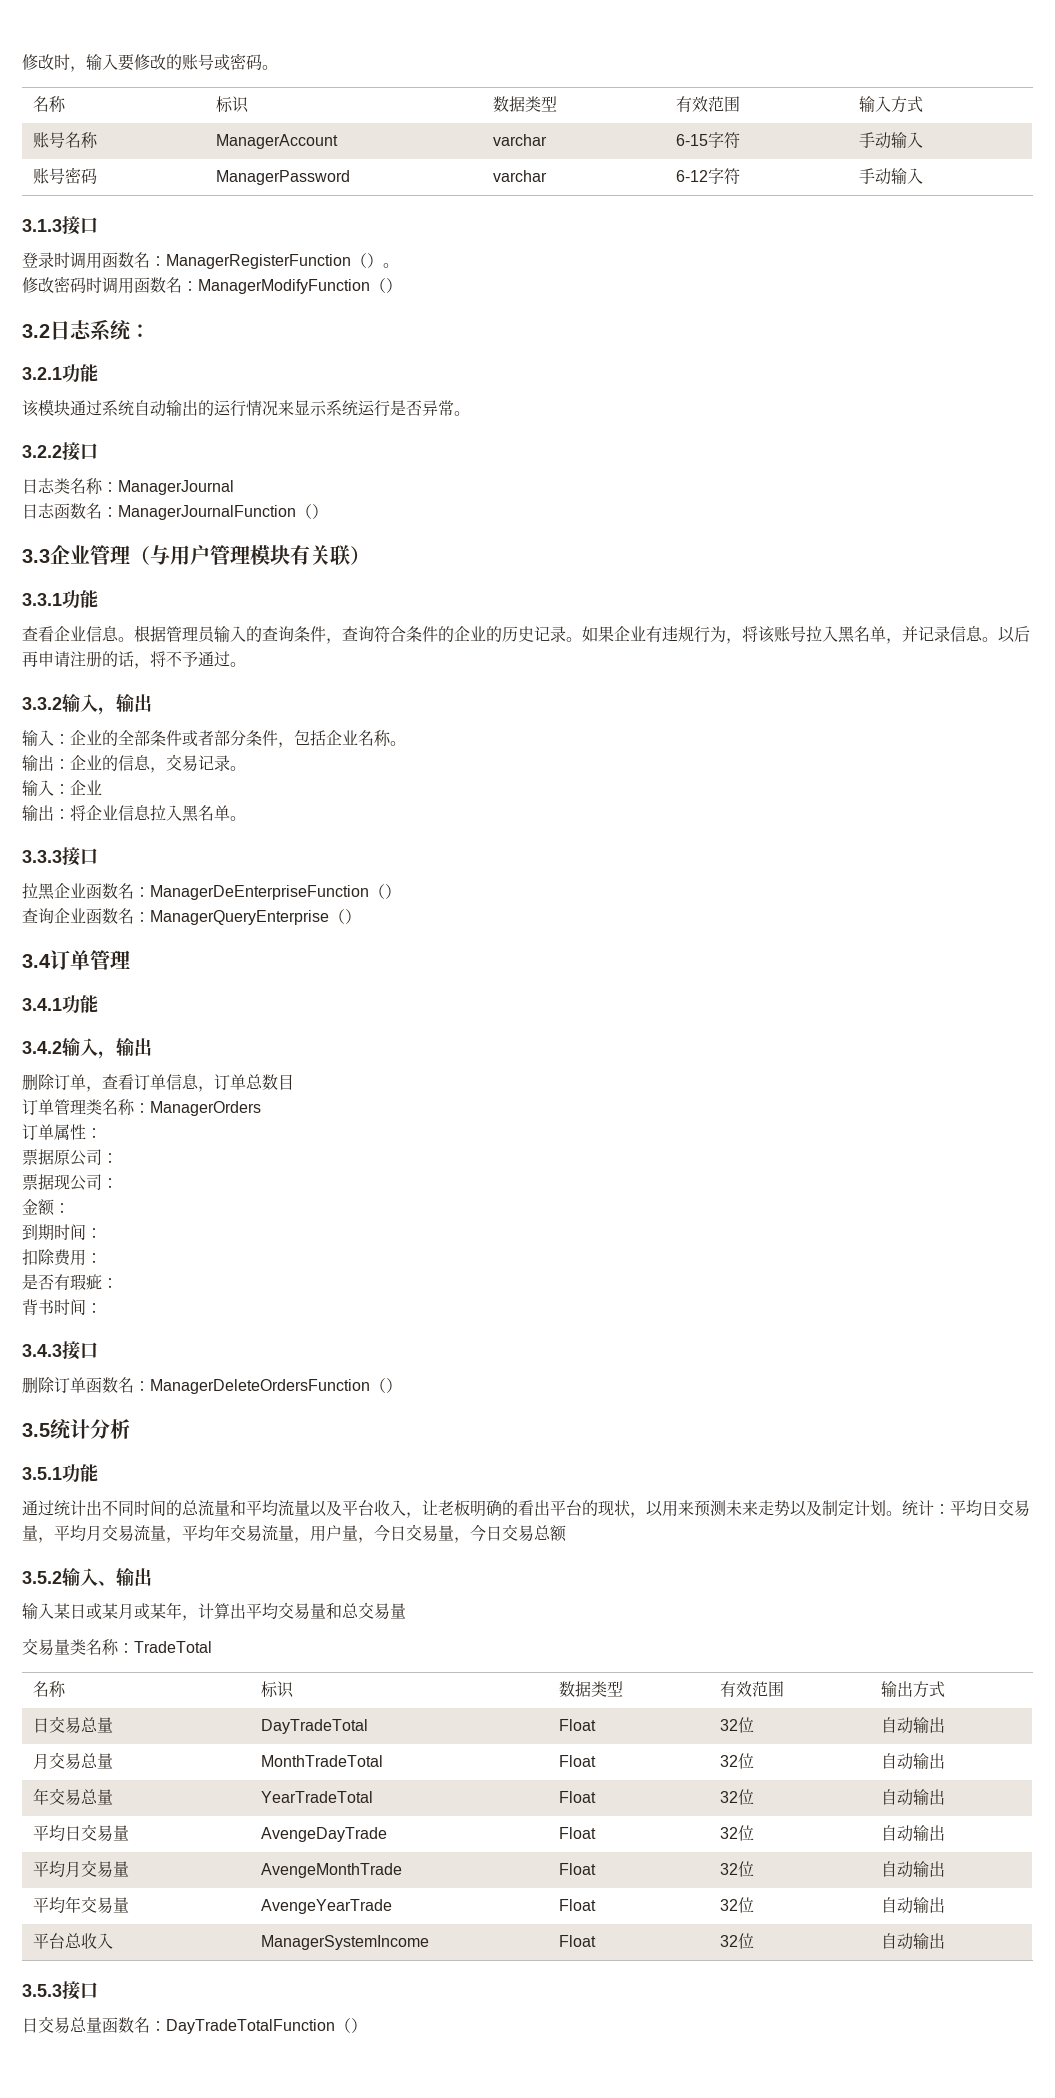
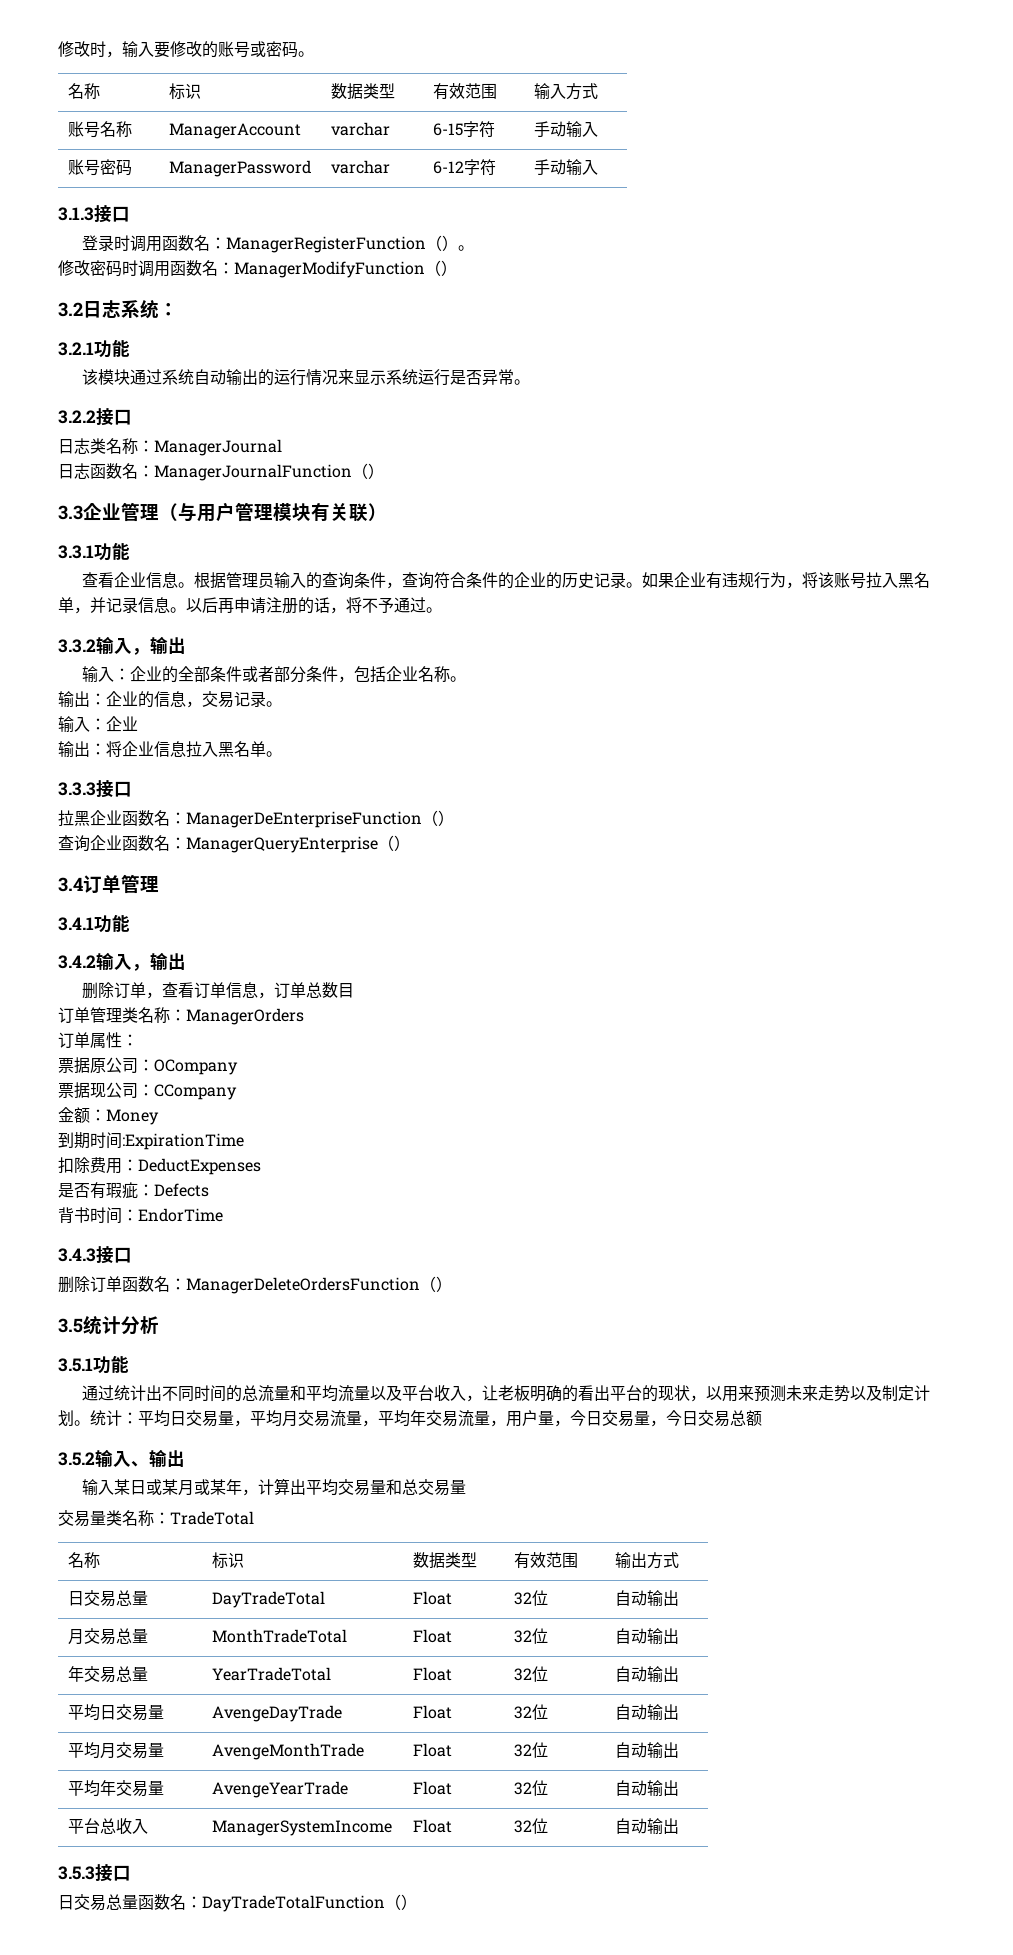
(118, 1158) none -> [154,1059,238,1075] OCompany
(118, 1183) none -> [154,1084,237,1100] CCompany
(70, 1208) none -> [106,1109,159,1125] Money
[86,1228,102,1238] ： -> [122,1133,244,1150] :ExpirationTime
(102, 1258) none -> [138,1158,261,1175] DeductExpenses
(118, 1283) none -> [154,1183,209,1197] Defects
(102, 1308) none -> [138,1208,223,1222] EndorTime

